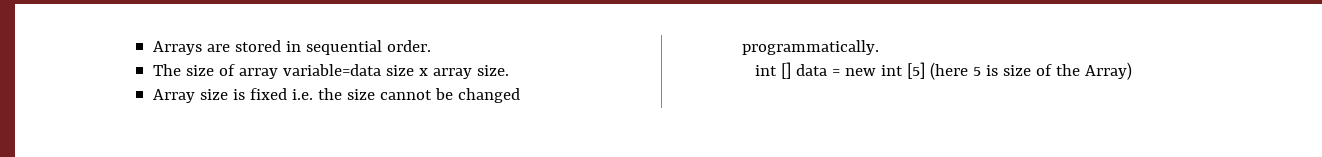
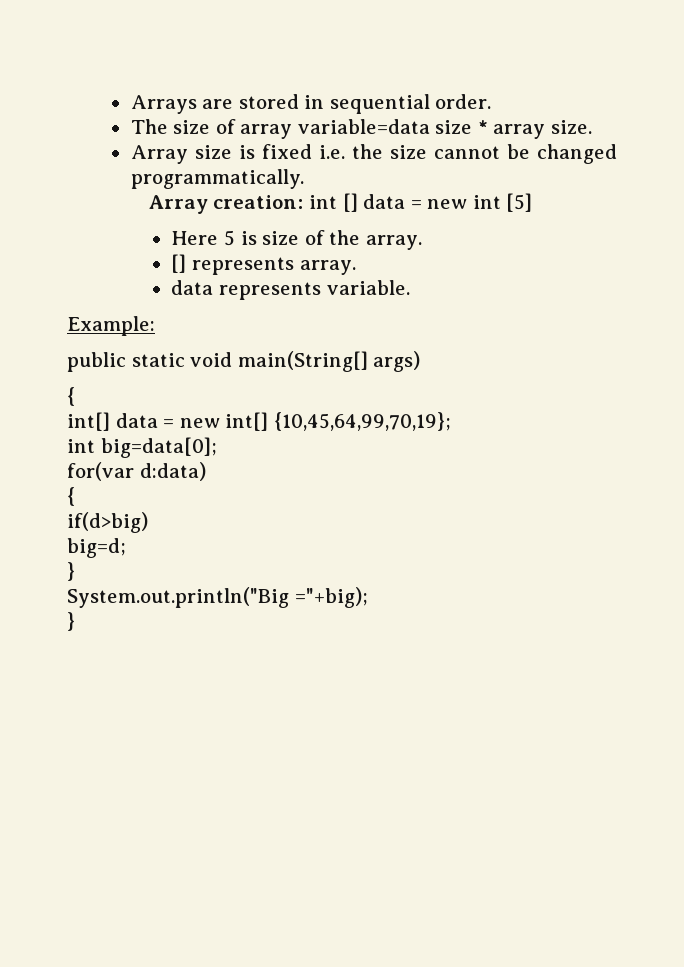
[418,68,428,76] x -> [477,120,488,134] *
(879, 47) none -> [148,195,304,214] Array creation:
[929,62,968,80] (here -> [171,231,219,245] // Here
[1084,62,1132,80] Array) -> [365,235,422,250] [171,254,356,275] [171,280,410,300] [67,316,155,336] [67,351,421,372] [67,387,75,406] [67,412,451,431] [67,437,217,458] [67,462,206,481] [67,487,75,506] [67,512,148,533] [67,538,126,558] [67,562,75,581] [67,587,368,608] [67,612,75,631] array. // [] represents array. // data represents variable. // Example: // public static void main(String[] args) // { // int[] data = new int[] {10,45,64,99,70,19}; // int big=data[0]; // for(var d:data) // { // if(d>big) // big=d; // } // System.out.println("Big ="+big); // }

